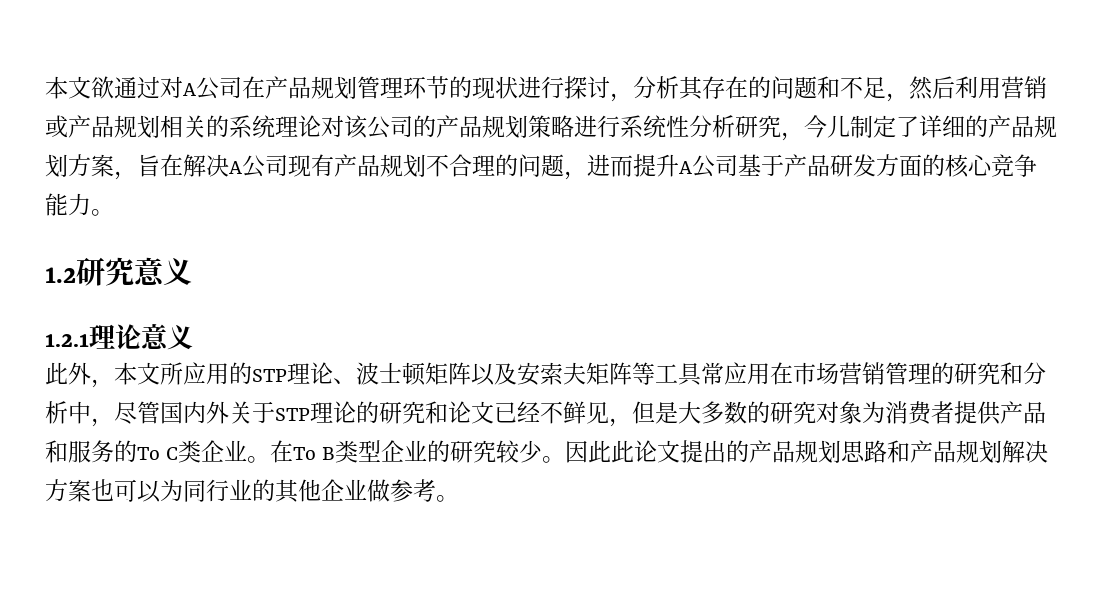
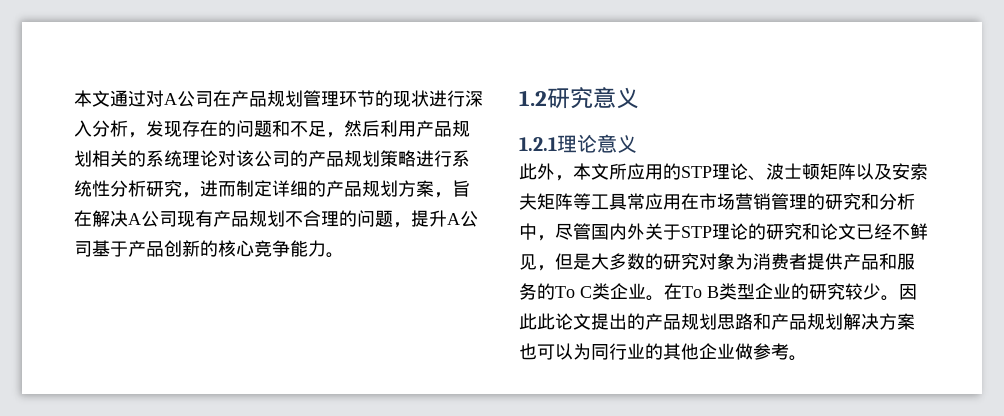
[45,76,114,99] 本文欲 -> [74,90,110,107] 本文
[564,76,703,102] 探讨，分析其 -> [465,90,483,107] [74,120,182,138] 深入分析，发现
[1001,76,1047,99] [45,115,68,138] 营销或 -> (416, 129) none
[804,115,919,138] 今儿制定了 -> [200,180,272,197] 进而制定
[587,154,633,177] 进而 -> (411, 225) none
[830,154,922,177] 研发方面 -> [164,240,200,257] 创新

